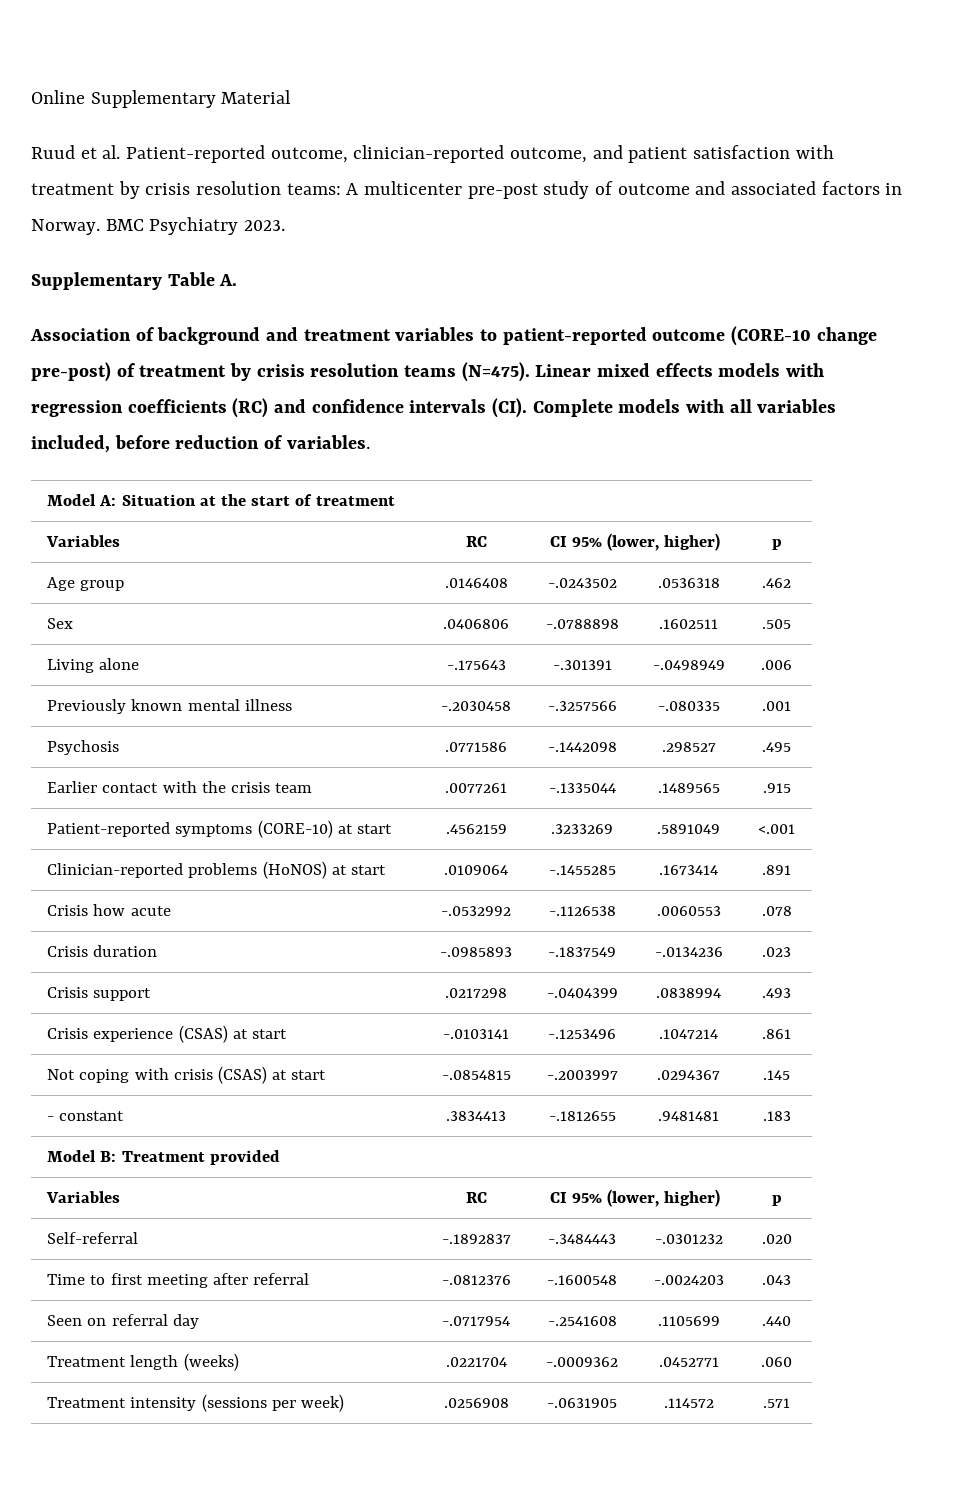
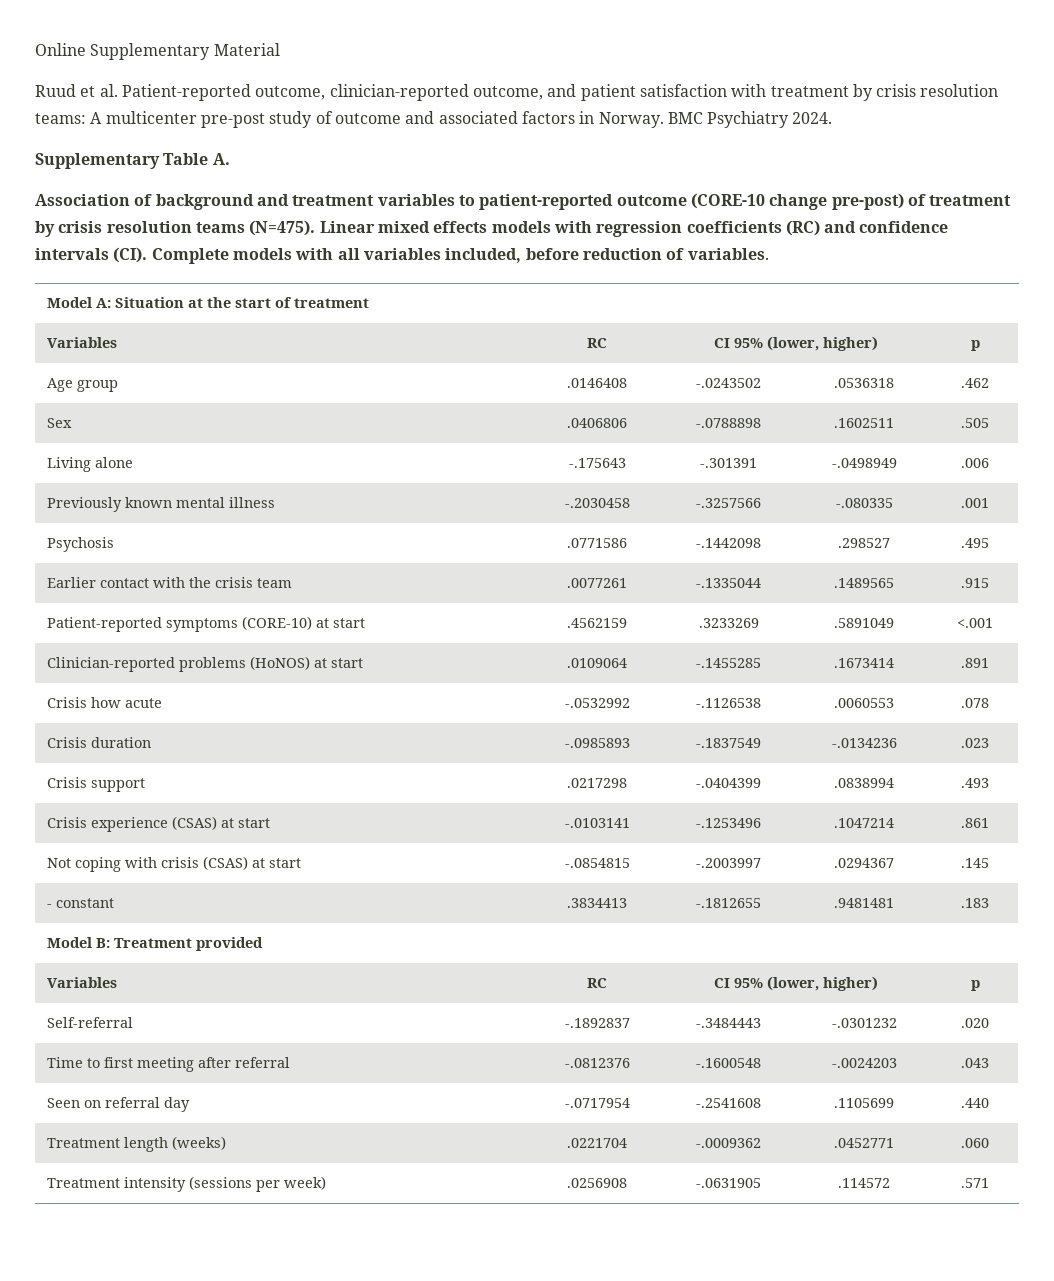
[244,220,286,231] 2023. -> [792,112,833,124] 2024.

